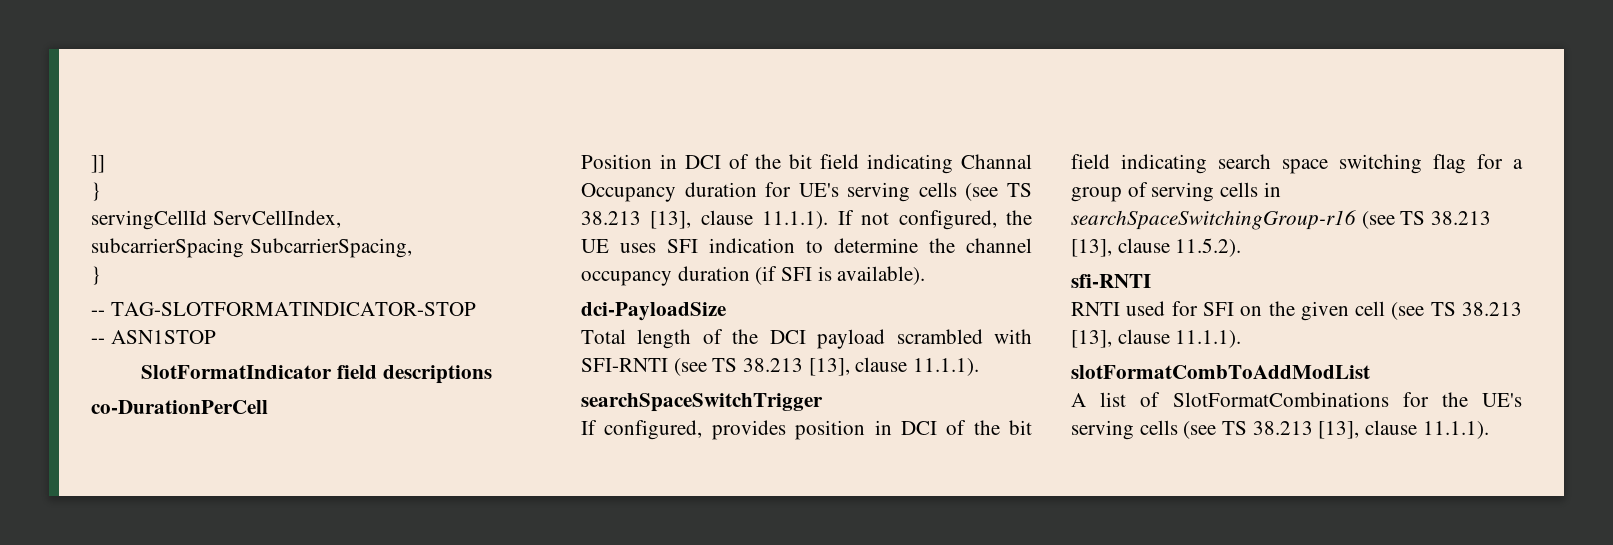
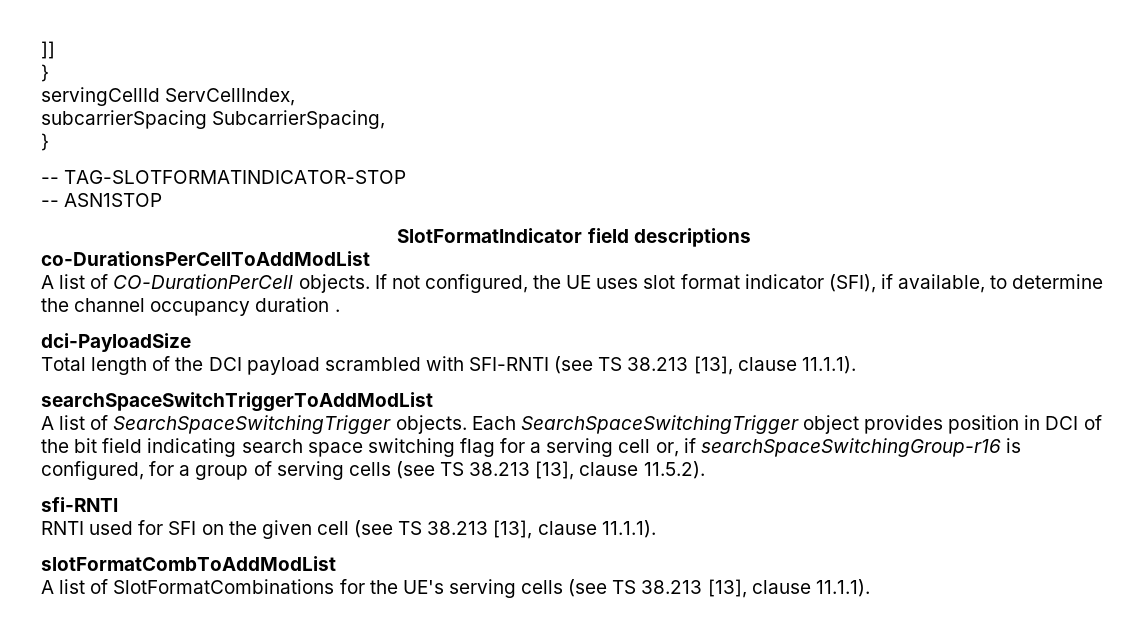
[91,400,268,414] [581,154,1032,174] [581,182,1032,202] [581,210,829,229] co-DurationPerCell // Position in DCI of the bit field indicating Channal Occupancy duration for UE's serving cells (see TS 38.213 [13], clause 11.1.1). -> [41,251,370,266] [41,274,370,293] co-DurationsPerCellToAddModList // A list of CO-DurationPerCell objects.
[667,238,795,253] SFI indication -> [643,274,986,293] slot format indicator (SFI), if available,
[755,266,926,285] (if SFI is available). -> [334,309,340,312] .
[581,393,823,412] [581,420,703,440] searchSpaceSwitchTrigger // If configured, -> [41,392,433,412] [41,415,859,434] searchSpaceSwitchTriggerToAddModList // A list of SearchSpaceSwitchingTrigger objects. Each SearchSpaceSwitchingTrigger object
(1523, 164) none -> [546,438,1021,457] [41,461,191,480] serving cell or, if searchSpaceSwitchingGroup-r16 is configured, for a
[1263,182,1281,197] [1071,210,1356,230] in searchSpaceSwitchingGroup-r16 -> (391, 469) none

